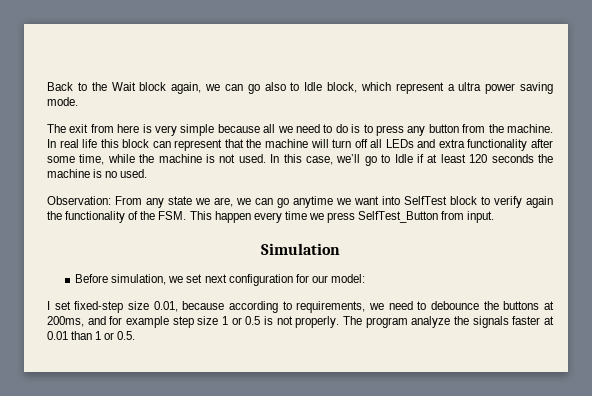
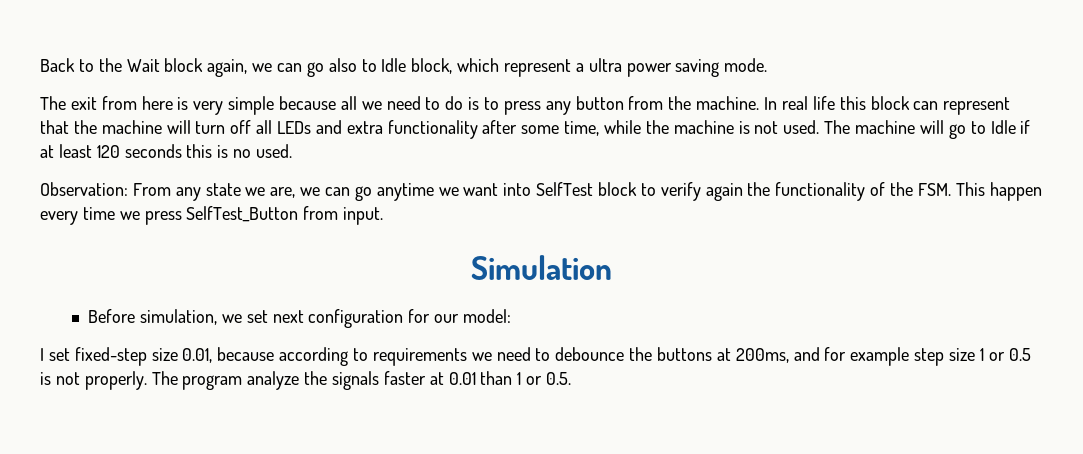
[270,154,361,165] In this case, we’ll -> [824,120,944,134] The machine will
[537,154,553,163] [47,169,90,178] the machine -> [186,144,213,158] this
[296,301,366,313] requirements, -> [372,348,467,366] requirements

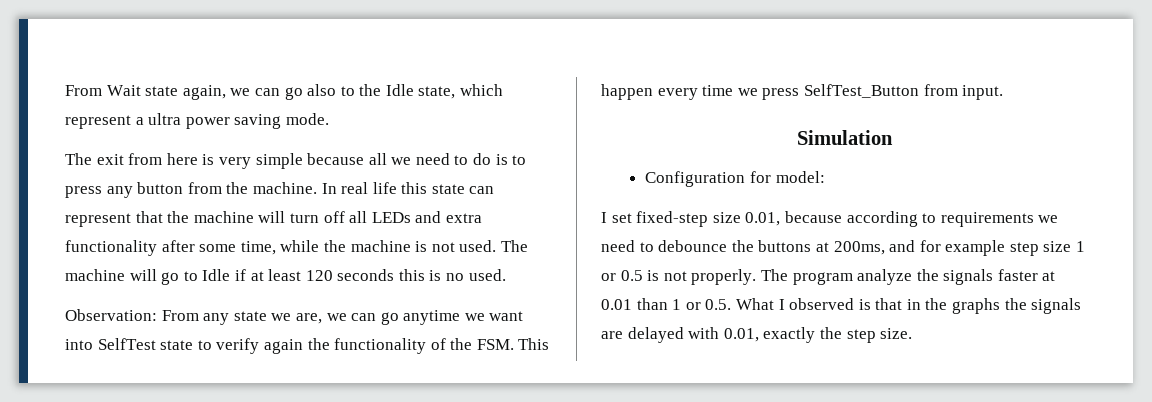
[40,58,204,72] Back to the Wait block -> [65,85,179,96] From Wait state
[381,58,453,74] Idle block, -> [359,84,456,99] the Idle state,
[870,96,910,110] block -> [431,184,465,194] state
[598,182,638,196] block -> [160,340,194,350] state
[88,309,460,328] Before simulation, we set next configuration for our -> [645,171,772,187] Configuration for
(572, 378) none -> [735,298,1082,314] [601,327,913,343] What I observed is that in the graphs the signals are delayed with 0.01, exactly the step size.

